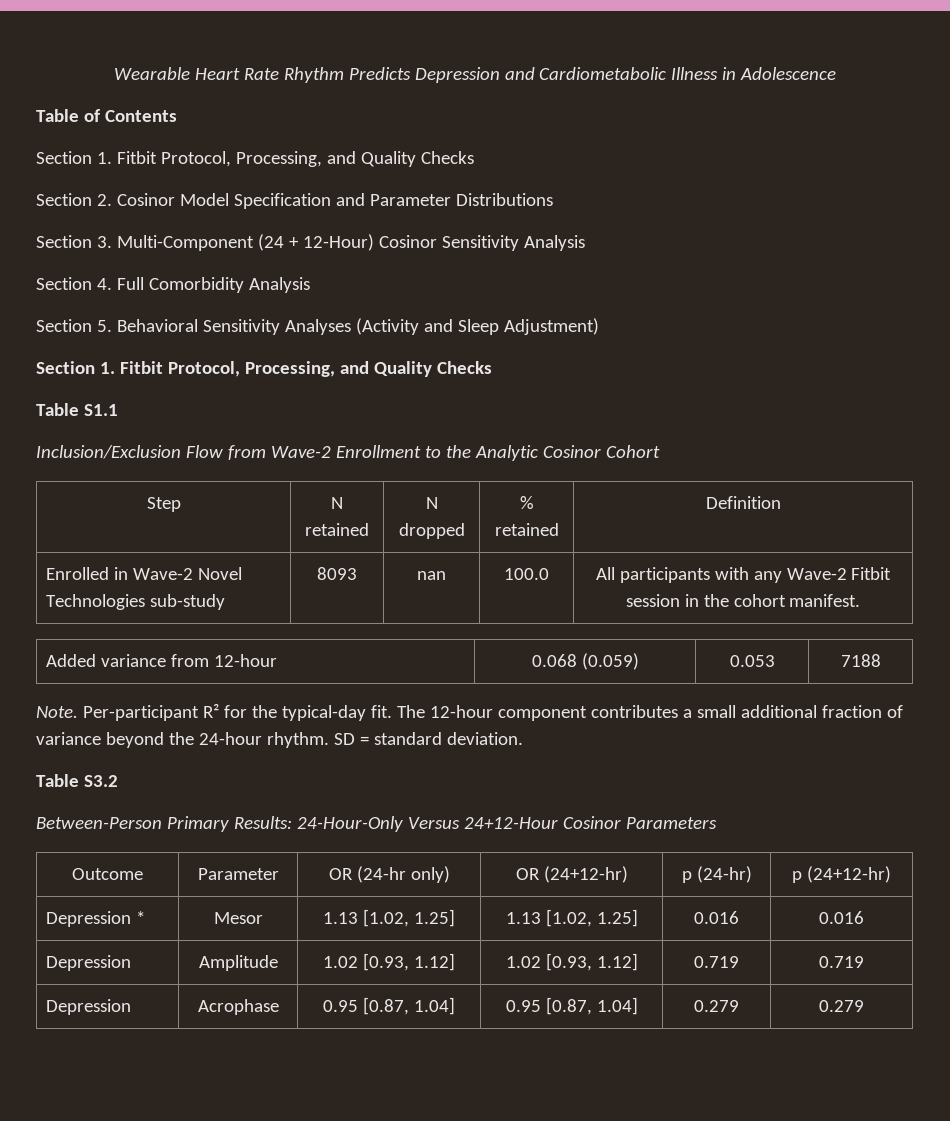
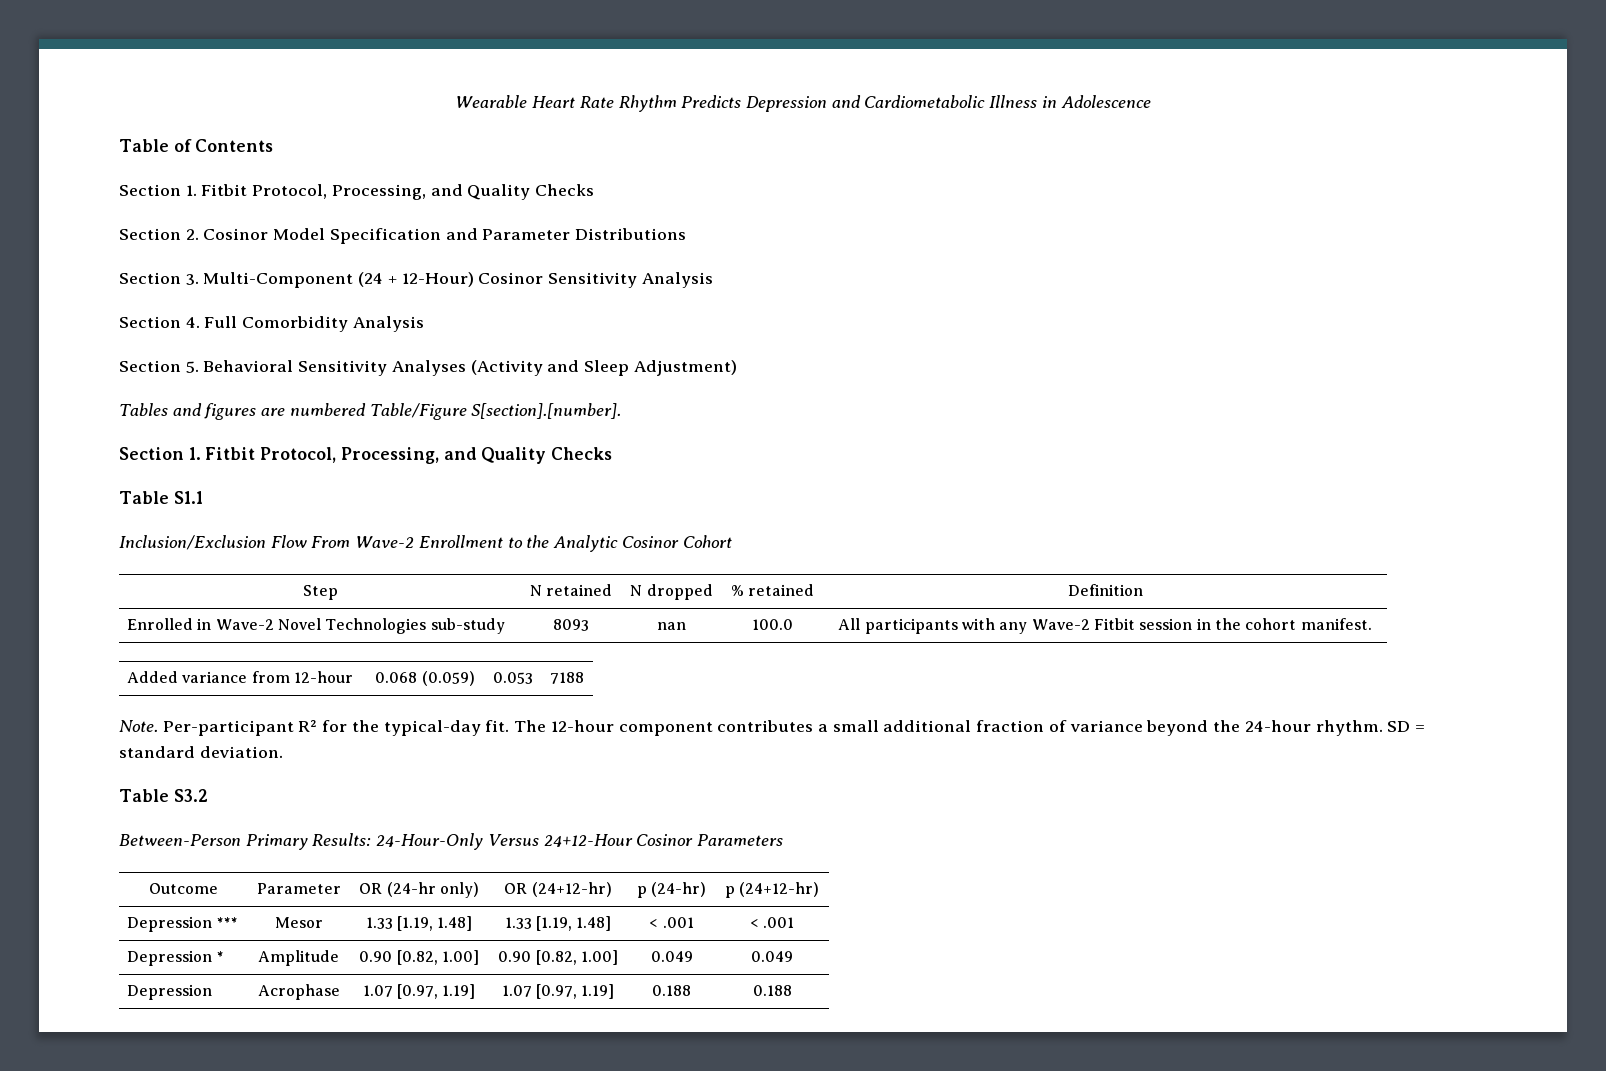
(599, 326) none -> [119,403,622,420] // Tables and figures are numbered Table/Figure S[section].[number].
[227,445,266,460] from -> [311,536,351,548] From
[136,911,146,924] * -> [216,917,238,928] ***
[323,909,455,927] [505,909,638,927] [694,911,739,924] [819,911,864,924] [46,955,132,971] 1.13 [1.02, 1.25] | 1.13 [1.02, 1.25] | 0.016 | 0.016 // Depression -> [365,916,473,931] [504,916,612,931] [649,917,694,928] [749,917,795,928] [127,950,224,966] 1.33 [1.19, 1.48] | 1.33 [1.19, 1.48] | < .001 | < .001 // Depression *
[323,953,455,971] [505,953,638,971] [694,956,739,968] [819,956,864,968] [46,999,132,1015] [197,999,279,1015] [323,997,455,1015] [505,997,638,1015] [694,1000,739,1012] [819,1000,864,1012] 1.02 [0.93, 1.12] | 1.02 [0.93, 1.12] | 0.719 | 0.719 // Depression | Acrophase | 0.95 [0.87, 1.04] | 0.95 [0.87, 1.04] | 0.279 | 0.279 -> [359,950,479,965] [498,950,618,965] [650,951,693,962] [751,951,793,962] [127,984,213,1000] [257,984,340,1000] [362,984,476,999] [501,984,615,999] [652,985,691,996] [752,985,792,996] 0.90 [0.82, 1.00] | 0.90 [0.82, 1.00] | 0.049 | 0.049 // Depression | Acrophase | 1.07 [0.97, 1.19] | 1.07 [0.97, 1.19] | 0.188 | 0.188

